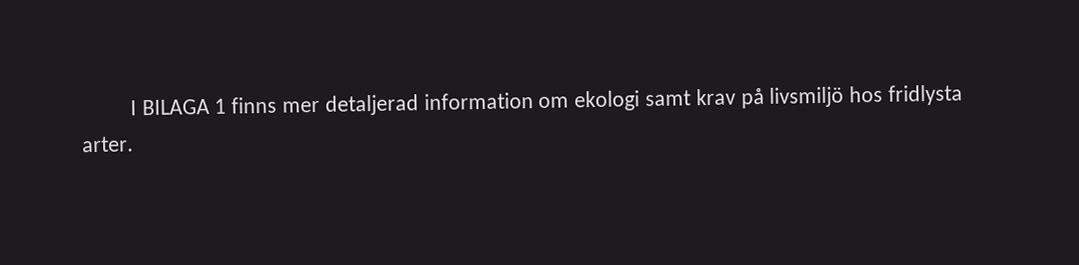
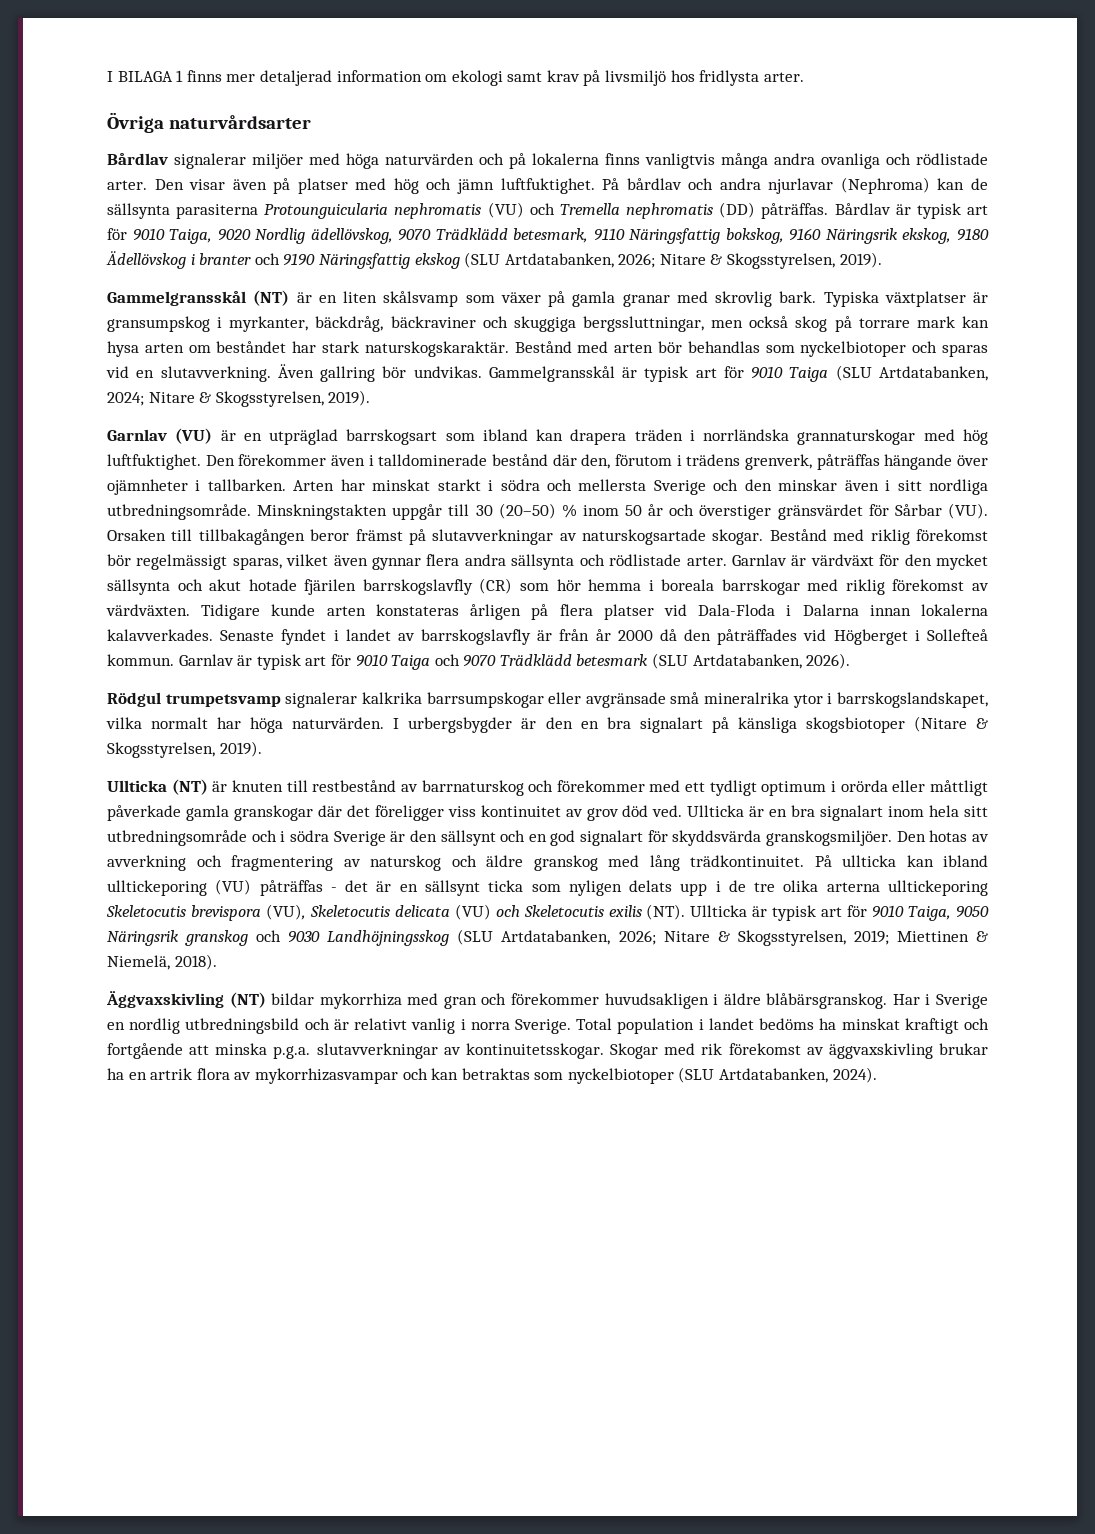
(134, 144) none -> [107,112,311,133] [107,153,988,169] [107,177,988,194] [107,202,989,219] [107,228,989,244] [106,251,882,269] [107,290,988,307] [107,316,989,332] [107,341,988,357] [106,364,988,382] [107,390,371,407] [107,428,988,445] [107,454,988,470] [107,479,989,495] [107,503,988,520] [107,529,988,545] [107,554,988,570] [107,578,989,595] [106,604,988,620] [107,629,988,645] [107,653,851,670] [107,692,988,708] [106,716,988,733] [107,741,262,758] [107,779,988,796] [107,805,988,821] [107,830,989,846] [107,855,988,871] [107,879,989,896] [106,904,989,921] [107,929,989,946] [107,954,217,970] [106,991,988,1009] [107,1018,989,1034] [107,1043,989,1059] [107,1067,877,1084] // Övriga naturvårdsarter // Bårdlav signalerar miljöer med höga naturvärden och på lokalerna finns vanligtvis många andra ovanliga och rödlistade arter. Den visar även på platser med hög och jämn luftfuktighet. På bårdlav och andra njurlavar (Nephroma) kan de sällsynta parasiterna Protounguicularia nephromatis (VU) och Tremella nephromatis (DD) påträffas. Bårdlav är typisk art för 9010 Taiga, 9020 Nordlig ädellövskog, 9070 Trädklädd betesmark, 9110 Näringsfattig bokskog, 9160 Näringsrik ekskog, 9180 Ädellövskog i branter och 9190 Näringsfattig ekskog (SLU Artdatabanken, 2026; Nitare & Skogsstyrelsen, 2019). // Gammelgransskål (NT) är en liten skålsvamp som växer på gamla granar med skrovlig bark. Typiska växtplatser är gransumpskog i myrkanter, bäckdråg, bäckraviner och skuggiga bergssluttningar, men också skog på torrare mark kan hysa arten om beståndet har stark naturskogskaraktär. Bestånd med arten bör behandlas som nyckelbiotoper och sparas vid en slutavverkning. Även gallring bör undvikas. Gammelgransskål är typisk art för 9010 Taiga (SLU Artdatabanken, 2024; Nitare & Skogsstyrelsen, 2019). // Garnlav (VU) är en utpräglad barrskogsart som ibland kan drapera träden i norrländska grannaturskogar med hög luftfuktighet. Den förekommer även i talldominerade bestånd där den, förutom i trädens grenverk, påträffas hängande över ojämnheter i tallbarken. Arten har minskat starkt i södra och mellersta Sverige och den minskar även i sitt nordliga utbredningsområde. Minskningstakten uppgår till 30 (20–50) % inom 50 år och överstiger gränsvärdet för Sårbar (VU). Orsaken till tillbakagången beror främst på slutavverkningar av naturskogsartade skogar. Bestånd med riklig förekomst bör regelmässigt sparas, vilket även gynnar flera andra sällsynta och rödlistade arter. Garnlav är värdväxt för den mycket sällsynta och akut hotade fjärilen barrskogslavfly (CR) som hör hemma i boreala barrskogar med riklig förekomst av värdväxten. Tidigare kunde arten konstateras årligen på flera platser vid Dala-Floda i Dalarna innan lokalerna kalavverkades. Senaste fyndet i landet av barrskogslavfly är från år 2000 då den påträffades vid Högberget i Sollefteå kommun. Garnlav är typisk art för 9010 Taiga och 9070 Trädklädd betesmark (SLU Artdatabanken, 2026). // Rödgul trumpetsvamp signalerar kalkrika barrsumpskogar eller avgränsade små mineralrika ytor i barrskogslandskapet, vilka normalt har höga naturvärden. I urbergsbygder är den en bra signalart på känsliga skogsbiotoper (Nitare & Skogsstyrelsen, 2019). // Ullticka (NT) är knuten till restbestånd av barrnaturskog och förekommer med ett tydligt optimum i orörda eller måttligt påverkade gamla granskogar där det föreligger viss kontinuitet av grov död ved. Ullticka är en bra signalart inom hela sitt utbredningsområde och i södra Sverige är den sällsynt och en god signalart för skyddsvärda granskogsmiljöer. Den hotas av avverkning och fragmentering av naturskog och äldre granskog med lång trädkontinuitet. På ullticka kan ibland ulltickeporing (VU) påträffas - det är en sällsynt ticka som nyligen delats upp i de tre olika arterna ulltickeporing Skeletocutis brevispora (VU), Skeletocutis delicata (VU) och Skeletocutis exilis (NT). Ullticka är typisk art för 9010 Taiga, 9050 Näringsrik granskog och 9030 Landhöjningsskog (SLU Artdatabanken, 2026; Nitare & Skogsstyrelsen, 2019; Miettinen & Niemelä, 2018). // Äggvaxskivling (NT) bildar mykorrhiza med gran och förekommer huvudsakligen i äldre blåbärsgranskog. Har i Sverige en nordlig utbredningsbild och är relativt vanlig i norra Sverige. Total population i landet bedöms ha minskat kraftigt och fortgående att minska p.g.a. slutavverkningar av kontinuitetsskogar. Skogar med rik förekomst av äggvaxskivling brukar ha en artrik flora av mykorrhizasvampar och kan betraktas som nyckelbiotoper (SLU Artdatabanken, 2024).

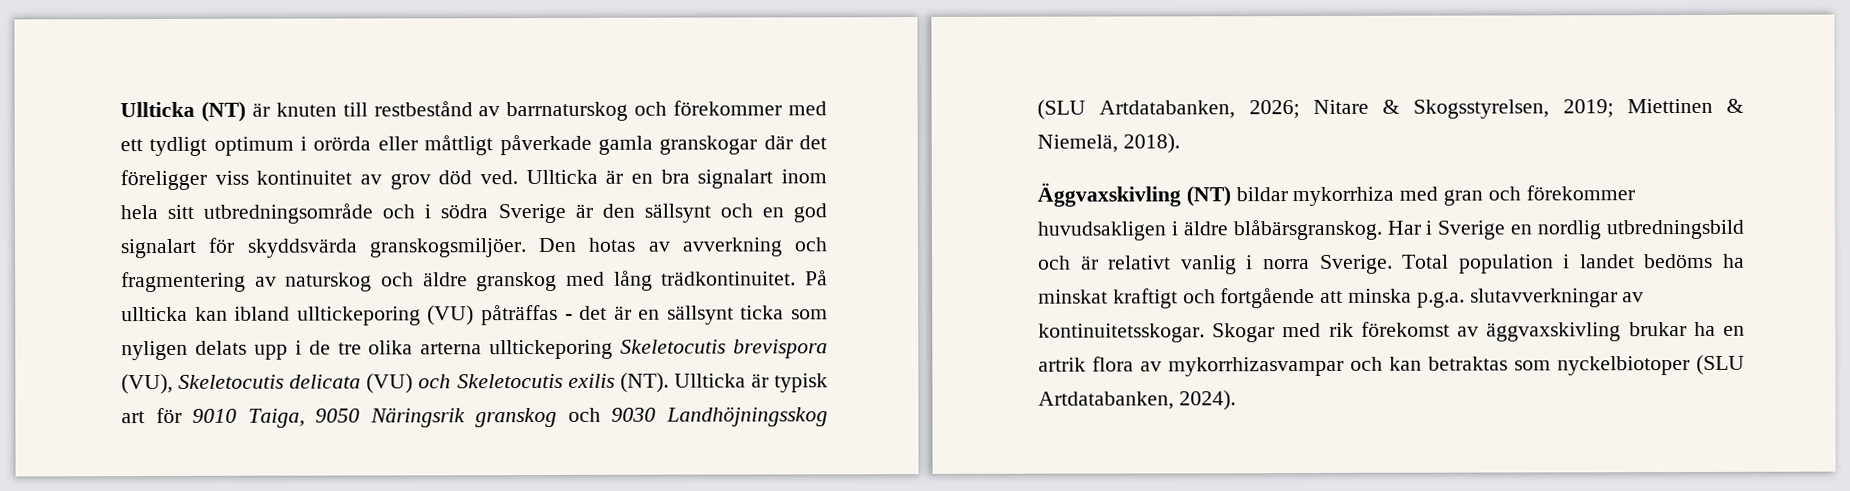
[107,70,804,86] [107,112,311,133] [107,153,988,169] [107,177,988,194] [107,202,989,219] [107,228,989,244] [106,251,882,269] [107,290,988,307] [107,316,989,332] [107,341,988,357] [106,364,988,382] [107,390,371,407] [107,428,988,445] [107,454,988,470] [107,479,989,495] [107,503,988,520] [107,529,988,545] [107,554,988,570] [107,578,989,595] [106,604,988,620] [107,629,988,645] [107,653,851,670] [107,692,988,708] [106,716,988,733] [107,741,262,758] I BILAGA 1 finns mer detaljerad information om ekologi samt krav på livsmiljö hos fridlysta arter. // Övriga naturvårdsarter // Bårdlav signalerar miljöer med höga naturvärden och på lokalerna finns vanligtvis många andra ovanliga och rödlistade arter. Den visar även på platser med hög och jämn luftfuktighet. På bårdlav och andra njurlavar (Nephroma) kan de sällsynta parasiterna Protounguicularia nephromatis (VU) och Tremella nephromatis (DD) påträffas. Bårdlav är typisk art för 9010 Taiga, 9020 Nordlig ädellövskog, 9070 Trädklädd betesmark, 9110 Näringsfattig bokskog, 9160 Näringsrik ekskog, 9180 Ädellövskog i branter och 9190 Näringsfattig ekskog (SLU Artdatabanken, 2026; Nitare & Skogsstyrelsen, 2019). // Gammelgransskål (NT) är en liten skålsvamp som växer på gamla granar med skrovlig bark. Typiska växtplatser är gransumpskog i myrkanter, bäckdråg, bäckraviner och skuggiga bergssluttningar, men också skog på torrare mark kan hysa arten om beståndet har stark naturskogskaraktär. Bestånd med arten bör behandlas som nyckelbiotoper och sparas vid en slutavverkning. Även gallring bör undvikas. Gammelgransskål är typisk art för 9010 Taiga (SLU Artdatabanken, 2024; Nitare & Skogsstyrelsen, 2019). // Garnlav (VU) är en utpräglad barrskogsart som ibland kan drapera träden i norrländska grannaturskogar med hög luftfuktighet. Den förekommer även i talldominerade bestånd där den, förutom i trädens grenverk, påträffas hängande över ojämnheter i tallbarken. Arten har minskat starkt i södra och mellersta Sverige och den minskar även i sitt nordliga utbredningsområde. Minskningstakten uppgår till 30 (20–50) % inom 50 år och överstiger gränsvärdet för Sårbar (VU). Orsaken till tillbakagången beror främst på slutavverkningar av naturskogsartade skogar. Bestånd med riklig förekomst bör regelmässigt sparas, vilket även gynnar flera andra sällsynta och rödlistade arter. Garnlav är värdväxt för den mycket sällsynta och akut hotade fjärilen barrskogslavfly (CR) som hör hemma i boreala barrskogar med riklig förekomst av värdväxten. Tidigare kunde arten konstateras årligen på flera platser vid Dala-Floda i Dalarna innan lokalerna kalavverkades. Senaste fyndet i landet av barrskogslavfly är från år 2000 då den påträffades vid Högberget i Sollefteå kommun. Garnlav är typisk art för 9010 Taiga och 9070 Trädklädd betesmark (SLU Artdatabanken, 2026). // Rödgul trumpetsvamp signalerar kalkrika barrsumpskogar eller avgränsade små mineralrika ytor i barrskogslandskapet, vilka normalt har höga naturvärden. I urbergsbygder är den en bra signalart på känsliga skogsbiotoper (Nitare & Skogsstyrelsen, 2019). // -> (120, 109) none

